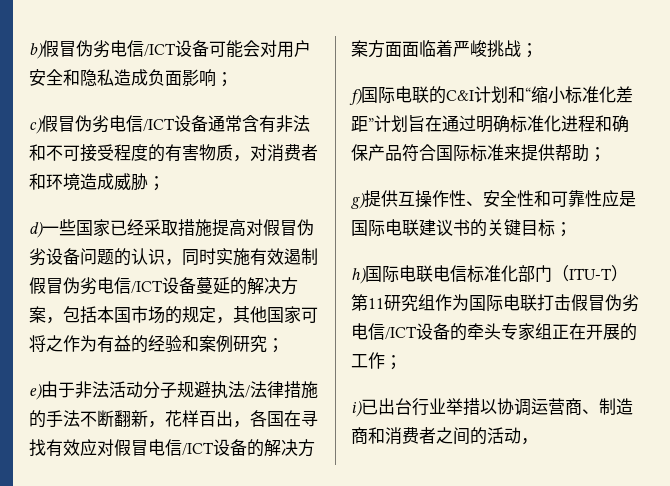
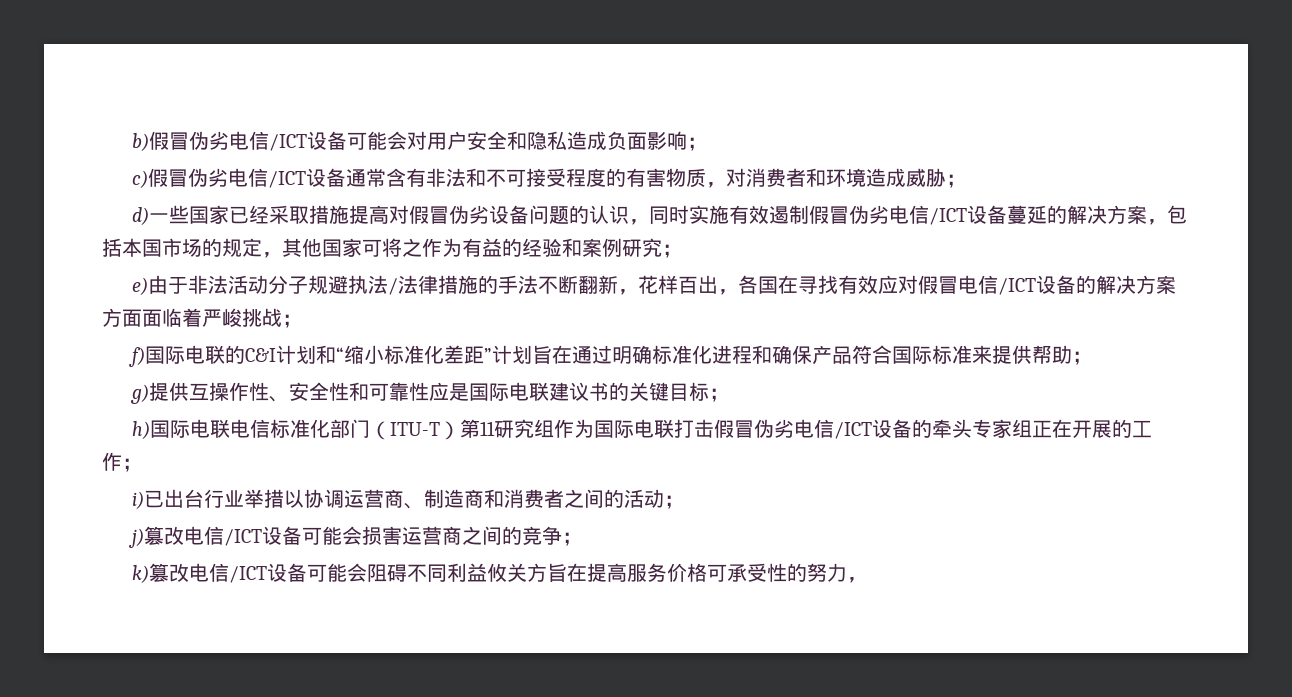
(521, 435) none -> [664,495,685,509] [129,526,583,548] [132,563,848,583] ； // j)篡改电信/ICT设备可能会损害运营商之间的竞争； // k)篡改电信/ICT设备可能会阻碍不同利益攸关方旨在提高服务价格可承受性的努力

